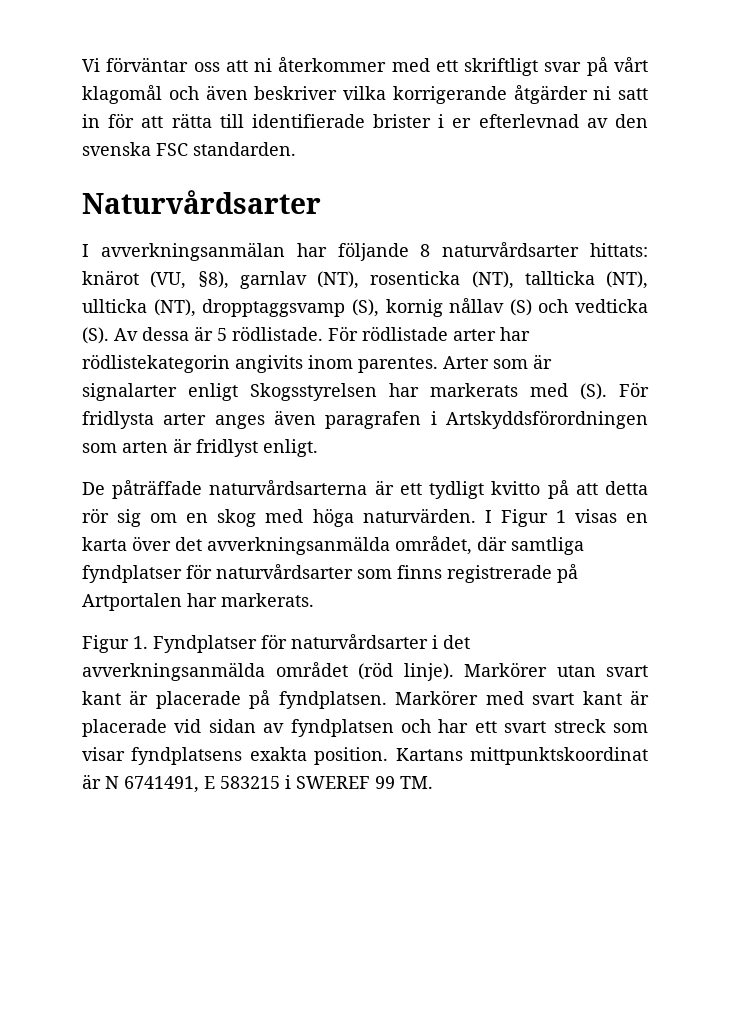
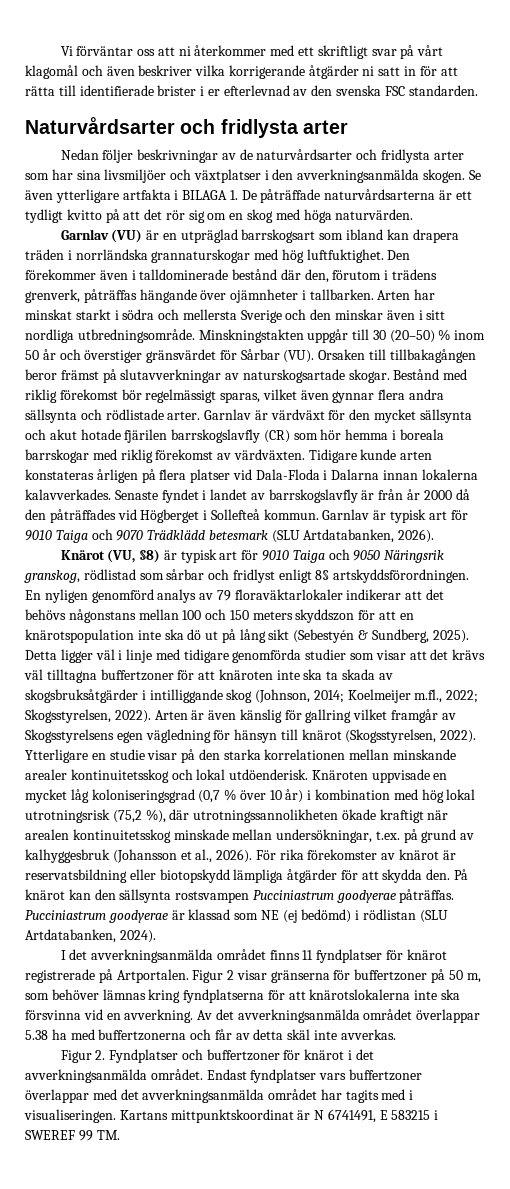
[82,242,648,261] [82,270,648,289] [82,298,648,317] [82,326,530,344] [82,354,552,373] [82,382,649,401] [82,410,648,429] [82,438,318,457] // I avverkningsanmälan har följande 8 naturvårdsarter hittats: knärot (VU, §8), garnlav (NT), rosenticka (NT), tallticka (NT), ullticka (NT), dropptaggsvamp (S), kornig nållav (S) och vedticka (S). Av dessa är 5 rödlistade. För rödlistade arter har rödlistekategorin angivits inom parentes. Arter som är signalarter enligt Skogsstyrelsen har markerats med (S). För fridlysta arter anges även paragrafen i Artskyddsförordningen som arten är fridlyst enligt. // -> [180,119,348,138] [60,149,464,163] [25,169,481,183] [25,189,238,203] och fridlysta arter // Nedan följer beskrivningar av de naturvårdsarter och fridlysta arter som har sina livsmiljöer och växtplatser i den avverkningsanmälda skogen. Se även ytterligare artfakta i BILAGA 1.
[605,481,648,495] detta -> [144,209,163,220] det
[484,509,648,527] [82,536,584,555] [82,564,578,583] [82,593,314,611] [82,634,470,653] [82,662,648,681] [82,690,650,709] [82,719,648,737] [82,747,389,765] I Figur 1 visas en karta över det avverkningsanmälda området, där samtliga fyndplatser för naturvårdsarter som finns registrerade på Artportalen har markerats. // Figur 1. Fyndplatser för naturvårdsarter i det avverkningsanmälda området (röd linje). Markörer utan svart kant är placerade på fyndplatsen. Markörer med svart kant är placerade vid sidan av fyndplatsen och har ett svart streck som visar fyndplatsens exakta position. -> [60,229,459,243] [25,249,411,263] [25,269,438,283] [25,289,436,303] [25,309,446,323] [25,329,486,343] [25,349,476,363] [25,369,468,383] [25,389,445,403] [25,409,472,423] [25,429,444,443] [25,449,433,463] [25,469,478,483] [25,489,470,503] [25,509,468,523] [25,529,435,543] [60,549,445,563] [24,569,470,583] [25,589,445,603] [25,609,414,623] [25,629,469,643] [25,649,486,663] [24,669,393,683] [25,689,479,703] [25,709,456,723] [25,729,477,743] [25,749,457,763] [25,769,448,783] [25,789,476,803] [25,809,449,823] [25,829,475,843] [25,849,456,863] [25,869,469,883] [25,889,455,903] [25,909,448,923] [25,929,156,943] [60,949,447,963] [25,969,481,983] [25,989,461,1003] [25,1009,481,1023] [25,1029,396,1041] [60,1049,374,1063] [25,1069,422,1083] [25,1089,414,1103] [24,1109,116,1123] // Garnlav (VU) är en utpräglad barrskogsart som ibland kan drapera träden i norrländska grannaturskogar med hög luftfuktighet. Den förekommer även i talldominerade bestånd där den, förutom i trädens grenverk, påträffas hängande över ojämnheter i tallbarken. Arten har minskat starkt i södra och mellersta Sverige och den minskar även i sitt nordliga utbredningsområde. Minskningstakten uppgår till 30 (20–50) % inom 50 år och överstiger gränsvärdet för Sårbar (VU). Orsaken till tillbakagången beror främst på slutavverkningar av naturskogsartade skogar. Bestånd med riklig förekomst bör regelmässigt sparas, vilket även gynnar flera andra sällsynta och rödlistade arter. Garnlav är värdväxt för den mycket sällsynta och akut hotade fjärilen barrskogslavfly (CR) som hör hemma i boreala barrskogar med riklig förekomst av värdväxten. Tidigare kunde arten konstateras årligen på flera platser vid Dala-Floda i Dalarna innan lokalerna kalavverkades. Senaste fyndet i landet av barrskogslavfly är från år 2000 då den påträffades vid Högberget i Sollefteå kommun. Garnlav är typisk art för 9010 Taiga och 9070 Trädklädd betesmark (SLU Artdatabanken, 2026). // Knärot (VU, §8) är typisk art för 9010 Taiga och 9050 Näringsrik granskog, rödlistad som sårbar och fridlyst enligt 8§ artskyddsförordningen. En nyligen genomförd analys av 79 floraväktarlokaler indikerar att det behövs någonstans mellan 100 och 150 meters skyddszon för att en knärotspopulation inte ska dö ut på lång sikt (Sebestyén & Sundberg, 2025). Detta ligger väl i linje med tidigare genomförda studier som visar att det krävs väl tilltagna buffertzoner för att knäroten inte ska ta skada av skogsbruksåtgärder i intilliggande skog (Johnson, 2014; Koelmeijer m.fl., 2022; Skogsstyrelsen, 2022). Arten är även känslig för gallring vilket framgår av Skogsstyrelsens egen vägledning för hänsyn till knärot (Skogsstyrelsen, 2022). Ytterligare en studie visar på den starka korrelationen mellan minskande arealer kontinuitetsskog och lokal utdöenderisk. Knäroten uppvisade en mycket låg koloniseringsgrad (0,7 % över 10 år) i kombination med hög lokal utrotningsrisk (75,2 %), där utrotningssannolikheten ökade kraftigt när arealen kontinuitetsskog minskade mellan undersökningar, t.ex. på grund av kalhyggesbruk (Johansson et al., 2026). För rika förekomster av knärot är reservatsbildning eller biotopskydd lämpliga åtgärder för att skydda den. På knärot kan den sällsynta rostsvampen Pucciniastrum goodyerae påträffas. Pucciniastrum goodyerae är klassad som NE (ej bedömd) i rödlistan (SLU Artdatabanken, 2024). // I det avverkningsanmälda området finns 11 fyndplatser för knärot registrerade på Artportalen. Figur 2 visar gränserna för buffertzoner på 50 m, som behöver lämnas kring fyndplatserna för att knärotslokalerna inte ska försvinna vid en avverkning. Av det avverkningsanmälda området överlappar 5.38 ha med buffertzonerna och får av detta skäl inte avverkas. // Figur 2. Fyndplatser och buffertzoner för knärot i det avverkningsanmälda området. Endast fyndplatser vars buffertzoner överlappar med det avverkningsanmälda området har tagits med i visualiseringen.

